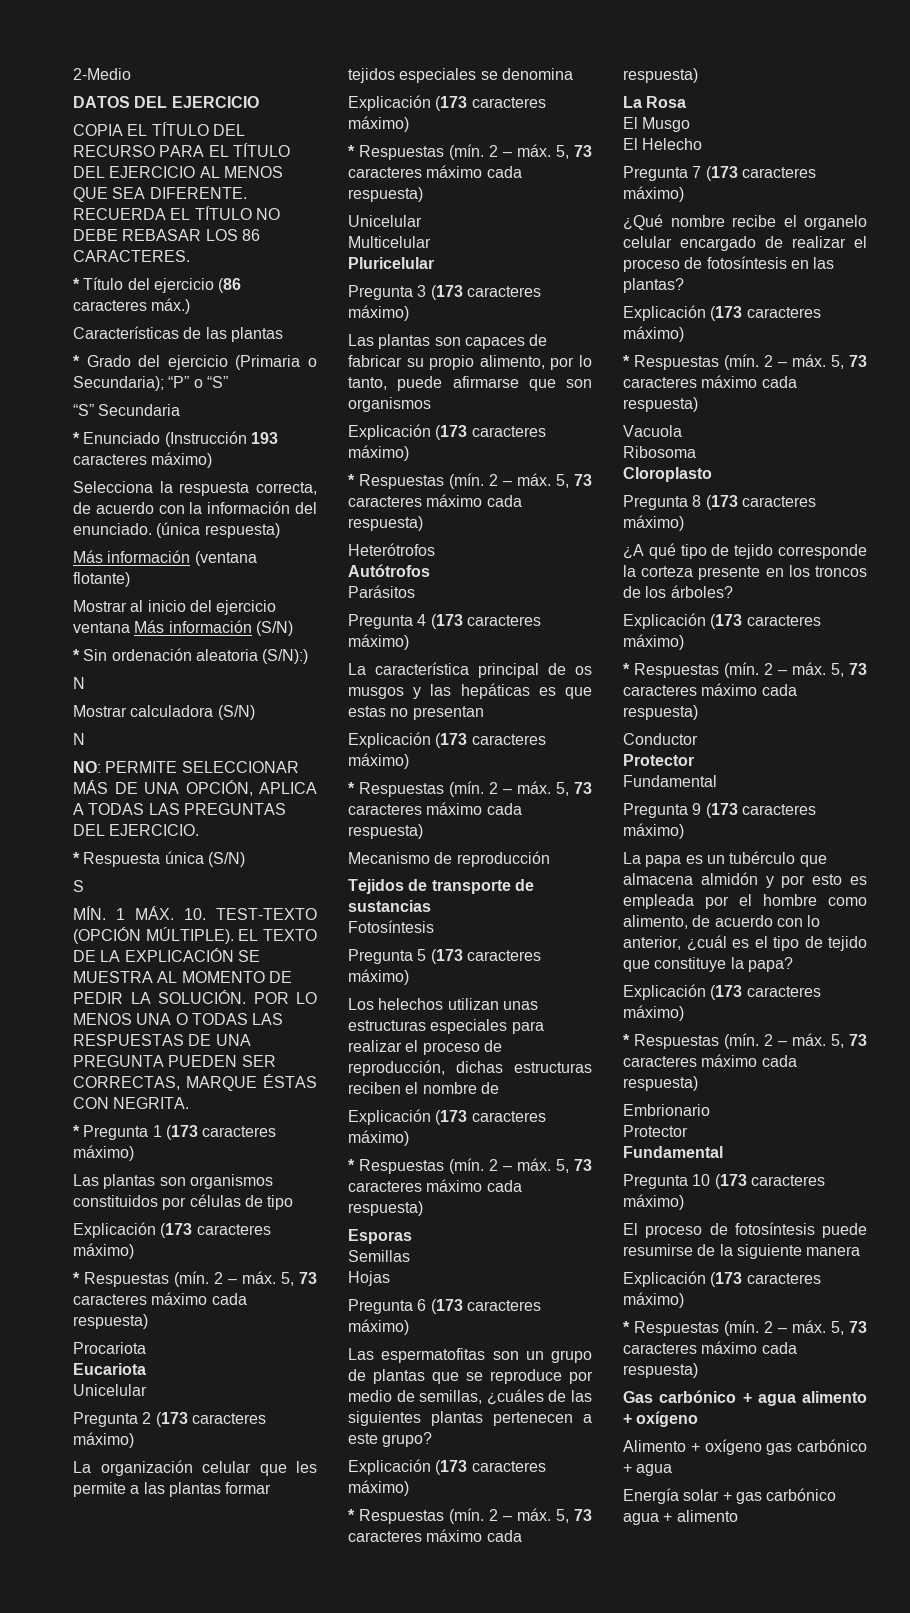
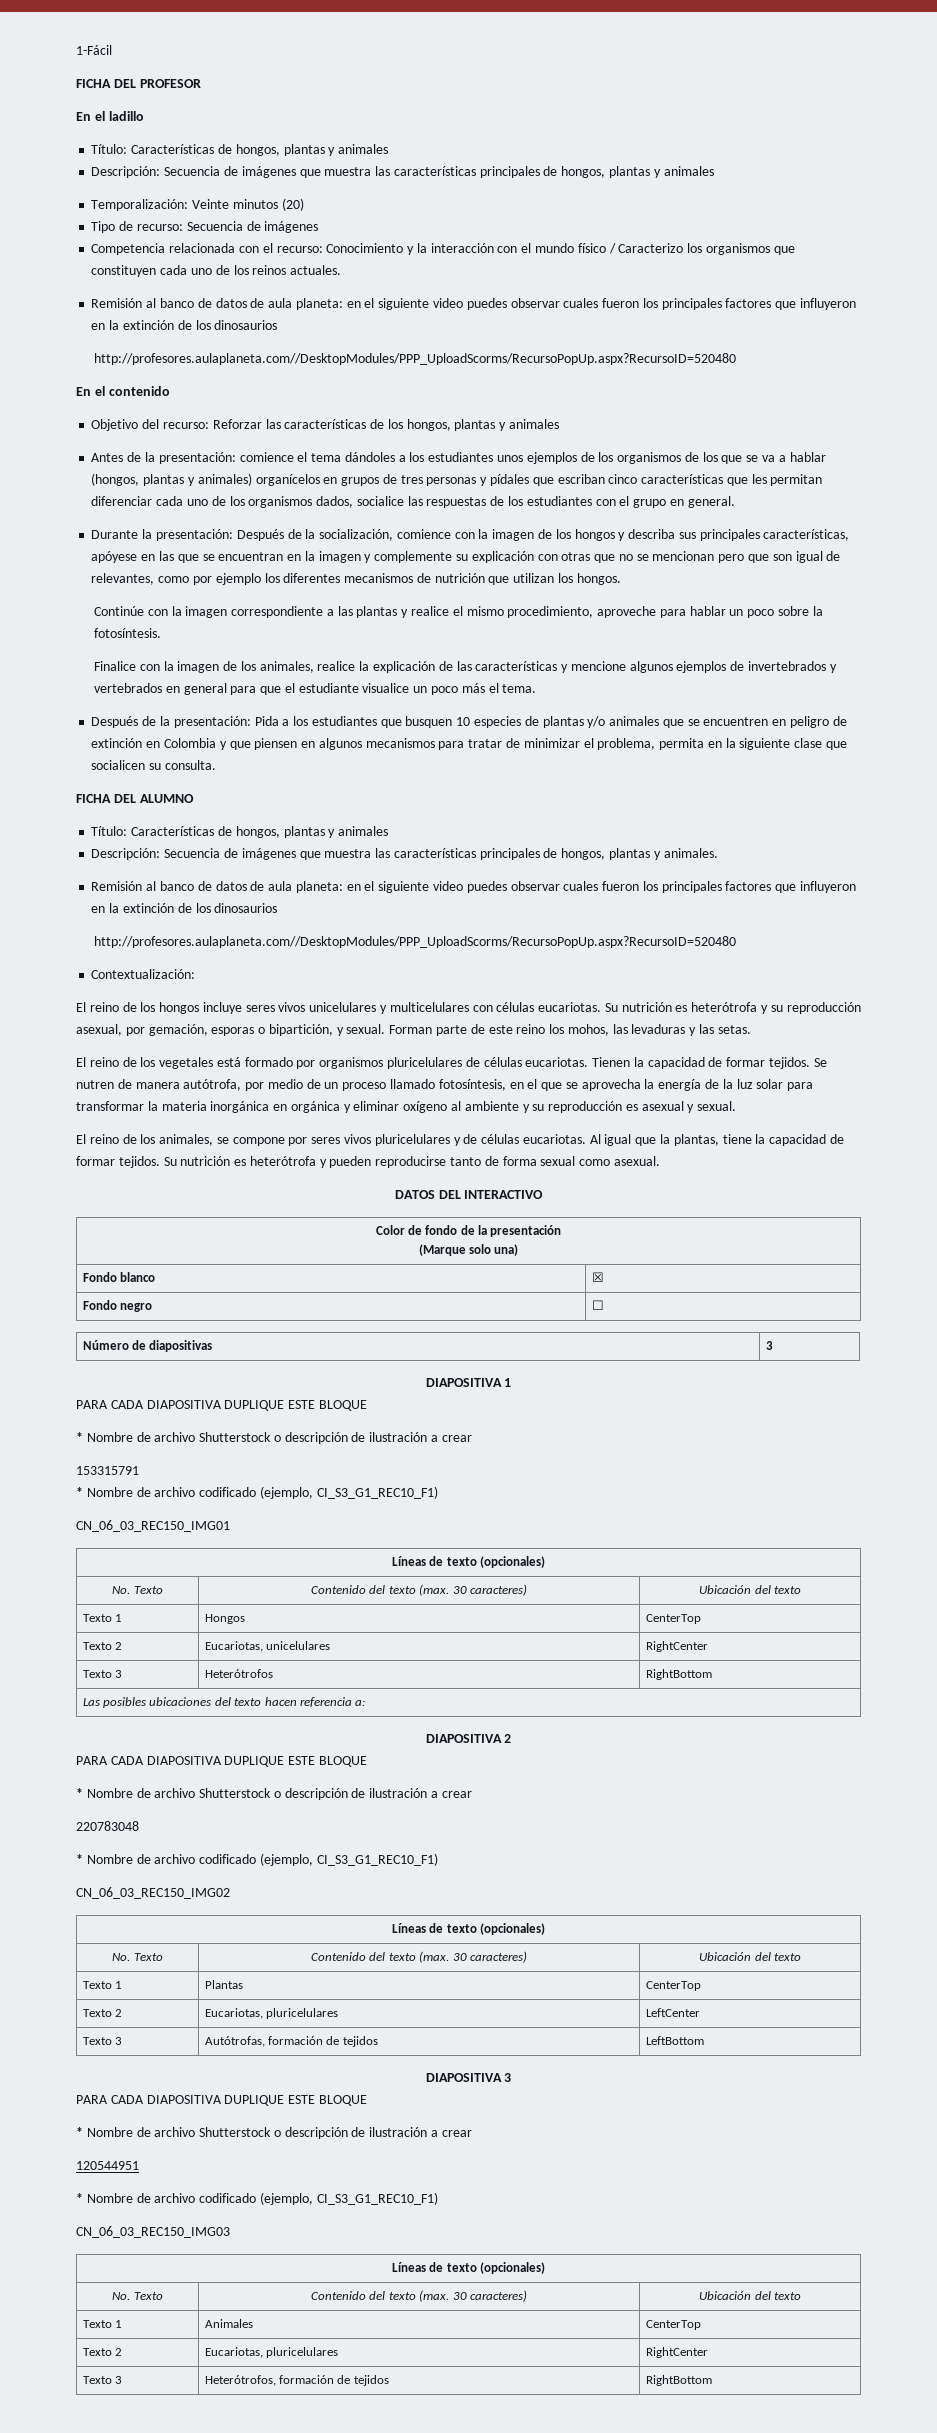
[73,68,131,80] [73,96,259,108] [73,122,245,136] [73,143,290,157] [73,166,283,178] [73,187,247,202] [73,206,280,220] [73,229,260,241] [73,250,190,262] [73,277,242,293] [73,298,191,314] [73,326,283,342] [73,355,317,370] [73,376,228,391] [73,404,181,416] [73,431,278,447] [73,452,213,468] [73,481,317,496] [73,501,317,514] [73,522,280,538] [73,550,257,566] [73,572,130,587] [73,600,277,615] [73,620,293,636] [73,648,309,664] [73,677,85,689] [73,705,255,720] [73,733,85,745] [73,761,299,773] [73,780,317,796] [73,803,286,815] [73,824,200,836] [73,851,245,867] [73,880,84,892] [73,906,317,920] [73,927,318,944] [73,948,260,962] [73,971,292,983] [73,990,317,1004] [73,1013,284,1025] [73,1034,251,1046] [73,1055,276,1067] [73,1074,317,1091] [73,1097,190,1109] [73,1125,277,1140] [73,1145,134,1161] [73,1174,273,1189] [73,1194,294,1210] [73,1222,271,1238] [73,1243,134,1259] [73,1271,317,1287] [73,1292,247,1305] [73,1314,148,1329] [73,1342,146,1354] [73,1363,146,1375] [73,1384,147,1396] [73,1412,266,1427] [73,1432,134,1448] [73,1460,317,1476] [73,1482,272,1497] [348,68,573,83] [348,95,546,111] [348,116,409,132] [348,144,592,160] [348,165,522,178] [348,187,423,202] [348,215,422,227] [348,236,431,248] [348,257,434,269] [348,285,541,300] [348,305,409,321] [348,334,548,349] [348,355,592,370] [348,376,592,391] [348,397,431,412] [348,424,546,440] [348,445,409,461] [348,473,592,489] [348,494,522,507] [348,516,423,531] [348,543,435,556] [348,564,430,577] [348,585,415,598] [348,614,541,629] [348,634,409,650] [348,662,592,678] [348,683,592,699] [348,706,484,720] [348,732,546,748] [348,753,409,769] [348,781,592,797] [348,802,522,815] [348,824,423,839] [348,851,550,867] [348,879,534,894] [348,900,431,912] [348,920,434,933] [348,949,541,964] [348,969,409,985] [348,998,538,1010] [348,1019,544,1034] [348,1040,502,1055] [348,1060,592,1076] [348,1082,499,1094] [348,1109,546,1125] [348,1130,409,1146] [348,1158,592,1174] [348,1179,522,1192] [348,1201,423,1216] [348,1229,412,1244] [348,1250,410,1262] [348,1271,390,1286] [348,1299,541,1314] [348,1319,409,1335] [348,1348,592,1363] [348,1369,593,1384] [348,1389,592,1405] [348,1411,592,1426] [348,1432,433,1447] [348,1459,546,1475] [348,1480,409,1496] [348,1508,592,1524] [348,1529,522,1542] [623,68,698,83] [623,96,687,108] [623,117,691,132] [623,138,703,150] [623,166,816,181] [623,186,684,202] [623,214,867,230] [623,236,867,251] [623,256,835,272] [623,278,684,293] [623,305,821,321] [623,326,684,342] [623,354,867,370] [623,375,797,388] [623,397,698,412] [623,425,682,437] [623,446,696,458] [623,467,712,482] [623,495,816,510] [623,515,684,531] [623,543,867,559] [623,565,867,580] [623,585,733,598] [623,613,821,629] [623,634,684,650] [623,662,867,678] [623,683,797,696] [623,705,698,720] [623,733,698,745] [623,754,694,766] [623,775,717,787] [623,803,816,818] [623,823,684,839] [623,851,827,867] [623,872,867,888] [623,894,867,909] [623,915,821,929] [623,935,867,951] [623,957,793,972] [623,984,821,1000] [623,1005,684,1021] [623,1033,867,1049] [623,1054,797,1067] [623,1076,698,1091] [623,1104,710,1116] [623,1125,688,1137] [623,1146,723,1158] [623,1174,825,1189] [623,1194,684,1210] [623,1222,867,1238] [623,1244,861,1259] [623,1271,821,1287] [623,1292,684,1308] [623,1320,867,1336] [623,1341,797,1354] [623,1363,698,1378] [623,1390,867,1406] [623,1411,699,1427] [623,1439,867,1455] [623,1464,673,1476] [623,1488,837,1504] [623,1510,738,1525] 2-Medio // DATOS DEL EJERCICIO // COPIA EL TÍTULO DEL RECURSO PARA EL TÍTULO DEL EJERCICIO AL MENOS QUE SEA DIFERENTE. RECUERDA EL TÍTULO NO DEBE REBASAR LOS 86 CARACTERES. // * Título del ejercicio (86 caracteres máx.) // Características de las plantas // * Grado del ejercicio (Primaria o Secundaria); “P” o “S” // “S” Secundaria // * Enunciado (Instrucción 193 caracteres máximo) // Selecciona la respuesta correcta, de acuerdo con la información del enunciado. (única respuesta) // Más información (ventana flotante) // Mostrar al inicio del ejercicio ventana Más información (S/N) // * Sin ordenación aleatoria (S/N):) // N // Mostrar calculadora (S/N) // N // NO: PERMITE SELECCIONAR MÁS DE UNA OPCIÓN, APLICA A TODAS LAS PREGUNTAS DEL EJERCICIO. // * Respuesta única (S/N) // S // MÍN. 1 MÁX. 10. TEST-TEXTO (OPCIÓN MÚLTIPLE). EL TEXTO DE LA EXPLICACIÓN SE MUESTRA AL MOMENTO DE PEDIR LA SOLUCIÓN. POR LO MENOS UNA O TODAS LAS RESPUESTAS DE UNA PREGUNTA PUEDEN SER CORRECTAS, MARQUE ÉSTAS CON NEGRITA. // * Pregunta 1 (173 caracteres máximo) // Las plantas son organismos constituidos por células de tipo // Explicación (173 caracteres máximo) // * Respuestas (mín. 2 – máx. 5, 73 caracteres máximo cada respuesta) // Procariota // Eucariota // Unicelular // Pregunta 2 (173 caracteres máximo) // La organización celular que les permite a las plantas formar tejidos especiales se denomina // Explicación (173 caracteres máximo) // * Respuestas (mín. 2 – máx. 5, 73 caracteres máximo cada respuesta) // Unicelular // Multicelular // Pluricelular // Pregunta 3 (173 caracteres máximo) // Las plantas son capaces de fabricar su propio alimento, por lo tanto, puede afirmarse que son organismos // Explicación (173 caracteres máximo) // * Respuestas (mín. 2 – máx. 5, 73 caracteres máximo cada respuesta) // Heterótrofos // Autótrofos // Parásitos // Pregunta 4 (173 caracteres máximo) // La característica principal de os musgos y las hepáticas es que estas no presentan // Explicación (173 caracteres máximo) // * Respuestas (mín. 2 – máx. 5, 73 caracteres máximo cada respuesta) // Mecanismo de reproducción // Tejidos de transporte de sustancias // Fotosíntesis // Pregunta 5 (173 caracteres máximo) // Los helechos utilizan unas estructuras especiales para realizar el proceso de reproducción, dichas estructuras reciben el nombre de // Explicación (173 caracteres máximo) // * Respuestas (mín. 2 – máx. 5, 73 caracteres máximo cada respuesta) // Esporas // Semillas // Hojas // Pregunta 6 (173 caracteres máximo) // Las espermatofitas son un grupo de plantas que se reproduce por medio de semillas, ¿cuáles de las siguientes plantas pertenecen a este grupo? // Explicación (173 caracteres máximo) // * Respuestas (mín. 2 – máx. 5, 73 caracteres máximo cada respuesta) // La Rosa // El Musgo // El Helecho // Pregunta 7 (173 caracteres máximo) // ¿Qué nombre recibe el organelo celular encargado de realizar el proceso de fotosíntesis en las plantas? // Explicación (173 caracteres máximo) // * Respuestas (mín. 2 – máx. 5, 73 caracteres máximo cada respuesta) // Vacuola // Ribosoma // Cloroplasto // Pregunta 8 (173 caracteres máximo) // ¿A qué tipo de tejido corresponde la corteza presente en los troncos de los árboles? // Explicación (173 caracteres máximo) // * Respuestas (mín. 2 – máx. 5, 73 caracteres máximo cada respuesta) // Conductor // Protector // Fundamental // Pregunta 9 (173 caracteres máximo) // La papa es un tubérculo que almacena almidón y por esto es empleada por el hombre como alimento, de acuerdo con lo anterior, ¿cuál es el tipo de tejido que constituye la papa? // Explicación (173 caracteres máximo) // * Respuestas (mín. 2 – máx. 5, 73 caracteres máximo cada respuesta) // Embrionario // Protector // Fundamental // Pregunta 10 (173 caracteres máximo) // El proceso de fotosíntesis puede resumirse de la siguiente manera // Explicación (173 caracteres máximo) // * Respuestas (mín. 2 – máx. 5, 73 caracteres máximo cada respuesta) // Gas carbónico + agua alimento + oxígeno // Alimento + oxígeno gas carbónico + agua // Energía solar + gas carbónico agua + alimento -> [76,45,112,55] [76,79,201,88] [76,111,144,121] [91,144,389,156] [91,166,714,178] [91,198,304,211] [91,221,319,233] [91,243,795,255] [91,265,342,277] [91,298,856,310] [91,320,278,330] [93,353,736,365] [76,386,170,396] [91,419,559,431] [91,452,826,464] [91,473,823,486] [91,496,735,508] [91,529,850,541] [91,551,841,563] [91,573,621,585] [93,606,823,618] [93,628,161,638] [93,661,837,673] [93,683,537,695] [91,716,847,728] [91,738,847,750] [91,760,216,770] [76,794,194,803] [91,826,389,838] [91,848,718,860] [91,881,856,893] [91,903,278,913] [93,936,736,948] [91,969,196,979] [76,1002,861,1014] [76,1024,751,1036] [76,1057,827,1069] [76,1079,814,1091] [76,1101,737,1113] [76,1134,844,1146] [76,1156,660,1168] [394,1190,544,1199] [375,1225,562,1237] [418,1244,519,1256] [82,1272,156,1282] [591,1272,604,1282] [82,1300,153,1312] [591,1300,604,1310] [82,1340,213,1352] [765,1341,773,1350] [425,1378,512,1387] [76,1400,367,1411] [76,1432,472,1444] [76,1466,139,1475] [76,1486,438,1499] [76,1520,230,1532] [391,1556,546,1568] [112,1586,163,1594] [311,1584,527,1596] [699,1585,801,1594] [82,1614,123,1622] [204,1614,245,1624] [645,1614,701,1624] [82,1642,123,1650] [204,1641,331,1652] [645,1641,708,1652] [82,1670,123,1678] [204,1669,273,1678] [645,1669,712,1680] [82,1697,366,1708] [425,1734,512,1743] [76,1756,367,1767] [76,1788,472,1800] [76,1821,139,1831] [76,1853,438,1866] [76,1887,230,1899] [391,1923,546,1935] [112,1953,163,1961] [311,1951,527,1963] [699,1952,801,1961] [82,1981,123,1989] [204,1980,243,1989] [645,1981,701,1991] [82,2009,123,2017] [204,2008,339,2019] [645,2008,700,2017] [82,2037,123,2045] [204,2036,378,2047] [645,2036,704,2045] [425,2073,512,2082] [76,2095,367,2106] [76,2127,472,2139] [76,2161,139,2170] [76,2192,438,2205] [76,2226,230,2238] [391,2262,546,2274] [112,2292,163,2300] [311,2290,527,2302] [699,2291,801,2300] [82,2320,123,2328] [204,2319,253,2328] [645,2320,701,2330] [82,2348,123,2356] [204,2347,339,2358] [645,2347,708,2358] [82,2376,123,2384] [204,2375,389,2386] [645,2375,712,2386] 1-Fácil // FICHA DEL PROFESOR // En el ladillo // Título: Características de hongos, plantas y animales // Descripción: Secuencia de imágenes que muestra las características principales de hongos, plantas y animales // Temporalización: Veinte minutos (20) // Tipo de recurso: Secuencia de imágenes // Competencia relacionada con el recurso: Conocimiento y la interacción con el mundo físico / Caracterizo los organismos que constituyen cada uno de los reinos actuales. // Remisión al banco de datos de aula planeta: en el siguiente video puedes observar cuales fueron los principales factores que influyeron en la extinción de los dinosaurios // http://profesores.aulaplaneta.com//DesktopModules/PPP_UploadScorms/RecursoPopUp.aspx?RecursoID=520480 // En el contenido // Objetivo del recurso: Reforzar las características de los hongos, plantas y animales // Antes de la presentación: comience el tema dándoles a los estudiantes unos ejemplos de los organismos de los que se va a hablar (hongos, plantas y animales) organícelos en grupos de tres personas y pídales que escriban cinco características que les permitan diferenciar cada uno de los organismos dados, socialice las respuestas de los estudiantes con el grupo en general. // Durante la presentación: Después de la socialización, comience con la imagen de los hongos y describa sus principales características, apóyese en las que se encuentran en la imagen y complemente su explicación con otras que no se mencionan pero que son igual de relevantes, como por ejemplo los diferentes mecanismos de nutrición que utilizan los hongos. // Continúe con la imagen correspondiente a las plantas y realice el mismo procedimiento, aproveche para hablar un poco sobre la fotosíntesis. // Finalice con la imagen de los animales, realice la explicación de las características y mencione algunos ejemplos de invertebrados y vertebrados en general para que el estudiante visualice un poco más el tema. // Después de la presentación: Pida a los estudiantes que busquen 10 especies de plantas y/o animales que se encuentren en peligro de extinción en Colombia y que piensen en algunos mecanismos para tratar de minimizar el problema, permita en la siguiente clase que socialicen su consulta. // FICHA DEL ALUMNO // Título: Características de hongos, plantas y animales // Descripción: Secuencia de imágenes que muestra las características principales de hongos, plantas y animales. // Remisión al banco de datos de aula planeta: en el siguiente video puedes observar cuales fueron los principales factores que influyeron en la extinción de los dinosaurios // http://profesores.aulaplaneta.com//DesktopModules/PPP_UploadScorms/RecursoPopUp.aspx?RecursoID=520480 // Contextualización: // El reino de los hongos incluye seres vivos unicelulares y multicelulares con células eucariotas. Su nutrición es heterótrofa y su reproducción asexual, por gemación, esporas o bipartición, y sexual. Forman parte de este reino los mohos, las levaduras y las setas. // El reino de los vegetales está formado por organismos pluricelulares de células eucariotas. Tienen la capacidad de formar tejidos. Se nutren de manera autótrofa, por medio de un proceso llamado fotosíntesis, en el que se aprovecha la energía de la luz solar para transformar la materia inorgánica en orgánica y eliminar oxígeno al ambiente y su reproducción es asexual y sexual. // El reino de los animales, se compone por seres vivos pluricelulares y de células eucariotas. Al igual que la plantas, tiene la capacidad de formar tejidos. Su nutrición es heterótrofa y pueden reproducirse tanto de forma sexual como asexual. // DATOS DEL INTERACTIVO // Color de fondo de la presentación // (Marque solo una) // Fondo blanco | ☒ // Fondo negro | ☐ // Número de diapositivas | 3 // DIAPOSITIVA 1 // PARA CADA DIAPOSITIVA DUPLIQUE ESTE BLOQUE // * Nombre de archivo Shutterstock o descripción de ilustración a crear // 153315791 // * Nombre de archivo codificado (ejemplo, CI_S3_G1_REC10_F1) // CN_06_03_REC150_IMG01 // Líneas de texto (opcionales) // No. Texto | Contenido del texto (max. 30 caracteres) | Ubicación del texto // Texto 1 | Hongos | CenterTop // Texto 2 | Eucariotas, unicelulares | RightCenter // Texto 3 | Heterótrofos | RightBottom // Las posibles ubicaciones del texto hacen referencia a: // DIAPOSITIVA 2 // PARA CADA DIAPOSITIVA DUPLIQUE ESTE BLOQUE // * Nombre de archivo Shutterstock o descripción de ilustración a crear // 220783048 // * Nombre de archivo codificado (ejemplo, CI_S3_G1_REC10_F1) // CN_06_03_REC150_IMG02 // Líneas de texto (opcionales) // No. Texto | Contenido del texto (max. 30 caracteres) | Ubicación del texto // Texto 1 | Plantas | CenterTop // Texto 2 | Eucariotas, pluricelulares | LeftCenter // Texto 3 | Autótrofas, formación de tejidos | LeftBottom // DIAPOSITIVA 3 // PARA CADA DIAPOSITIVA DUPLIQUE ESTE BLOQUE // * Nombre de archivo Shutterstock o descripción de ilustración a crear // 120544951 // * Nombre de archivo codificado (ejemplo, CI_S3_G1_REC10_F1) // CN_06_03_REC150_IMG03 // Líneas de texto (opcionales) // No. Texto | Contenido del texto (max. 30 caracteres) | Ubicación del texto // Texto 1 | Animales | CenterTop // Texto 2 | Eucariotas, pluricelulares | RightCenter // Texto 3 | Heterótrofos, formación de tejidos | RightBottom

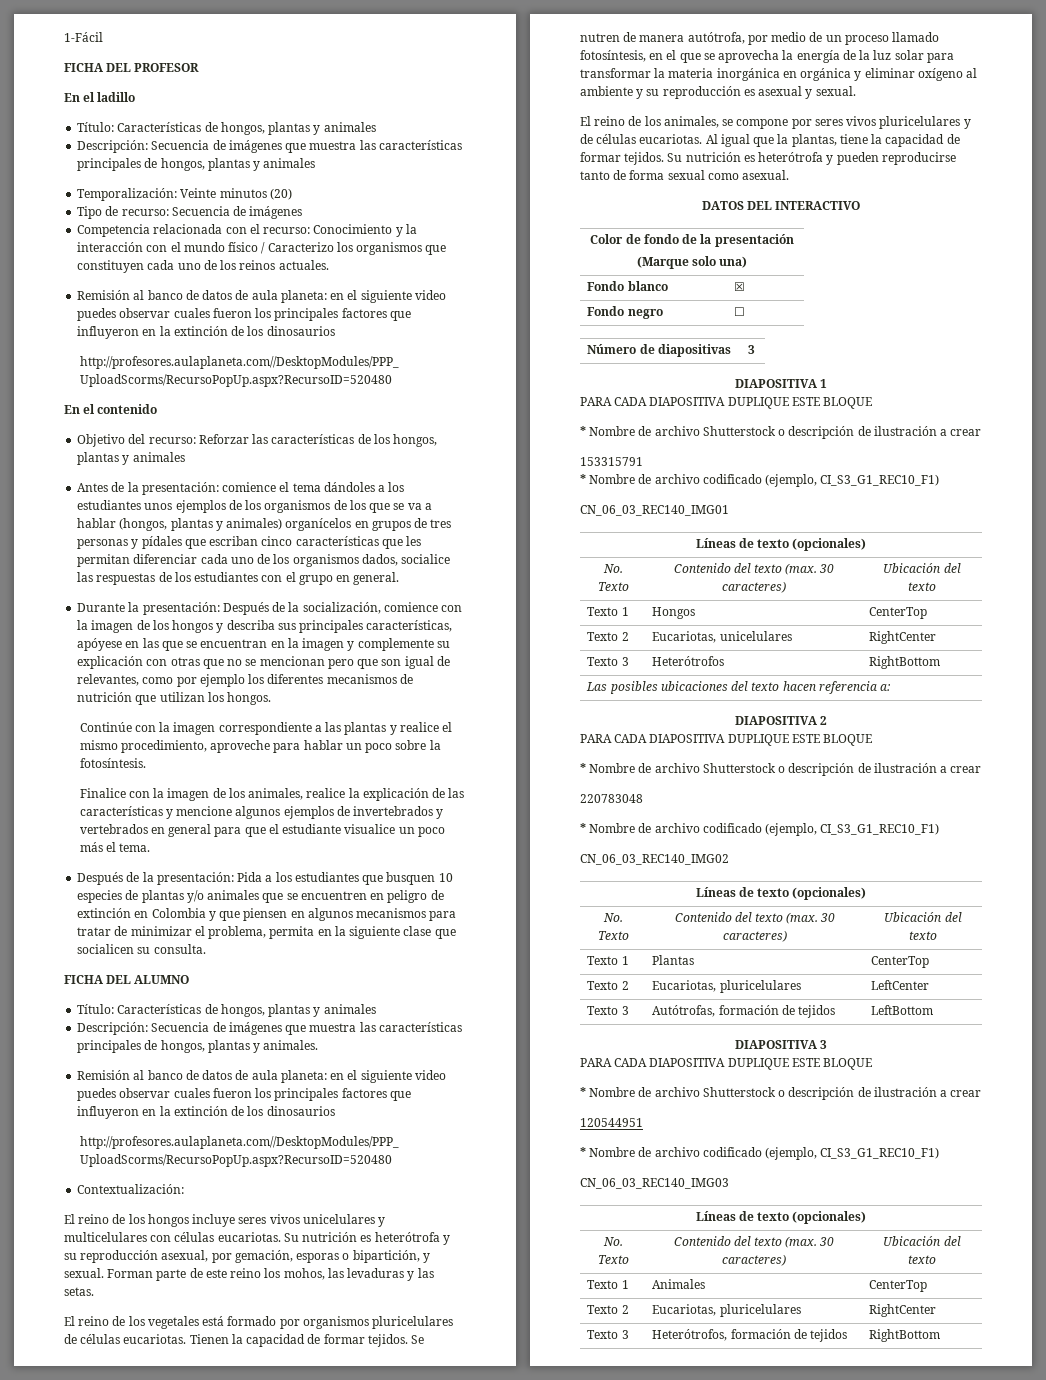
[76,1520,230,1532] CN_06_03_REC150_IMG01 -> [580,505,729,516] CN_06_03_REC140_IMG01
[76,1887,230,1899] CN_06_03_REC150_IMG02 -> [580,854,729,865] CN_06_03_REC140_IMG02
[76,2226,230,2238] CN_06_03_REC150_IMG03 -> [580,1178,729,1189] CN_06_03_REC140_IMG03

